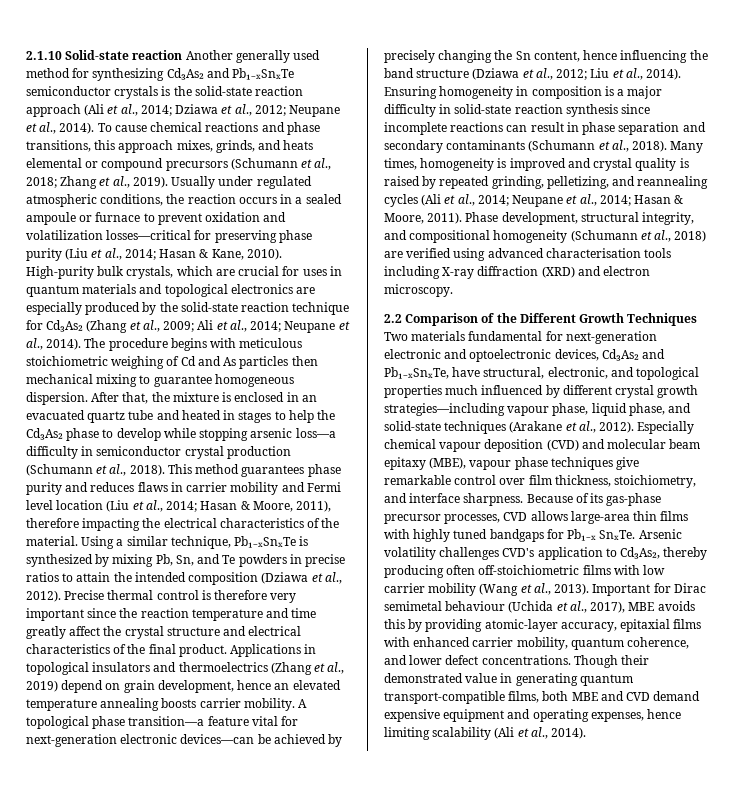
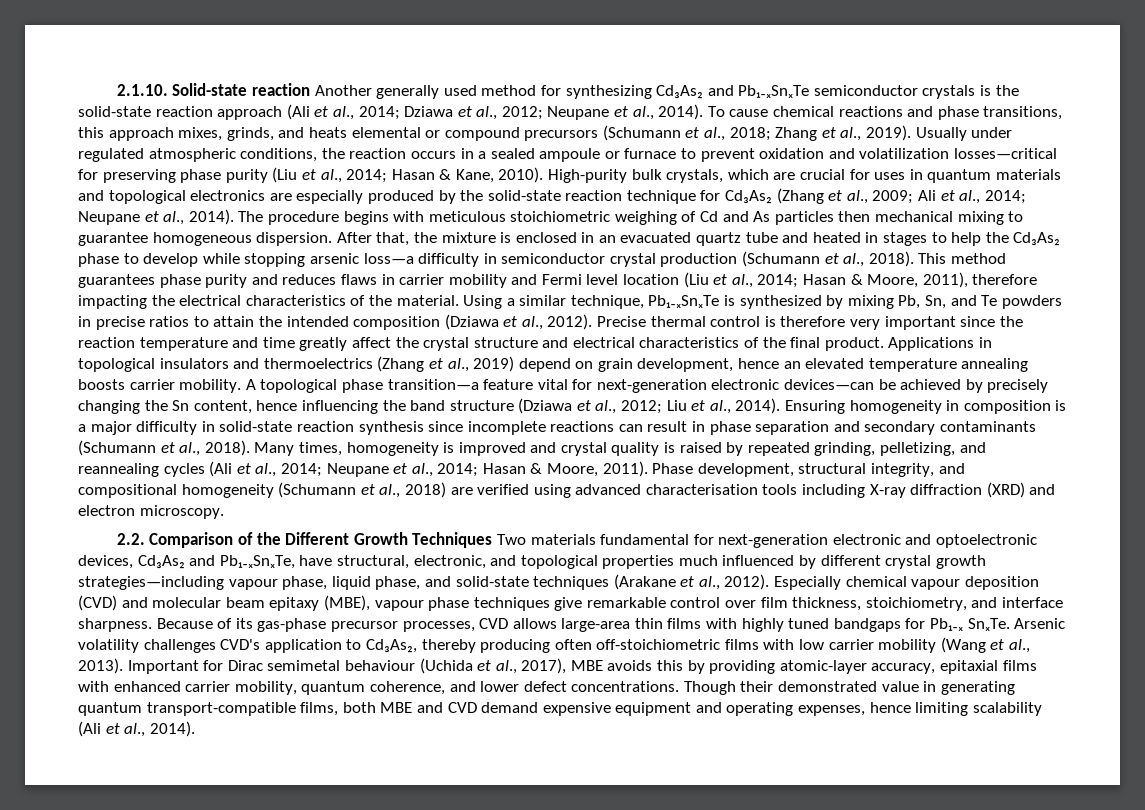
[26,51,62,60] 2.1.10 -> [116,84,168,96] 2.1.10.
[384,314,402,323] 2.2 -> [116,533,145,545] 2.2.

